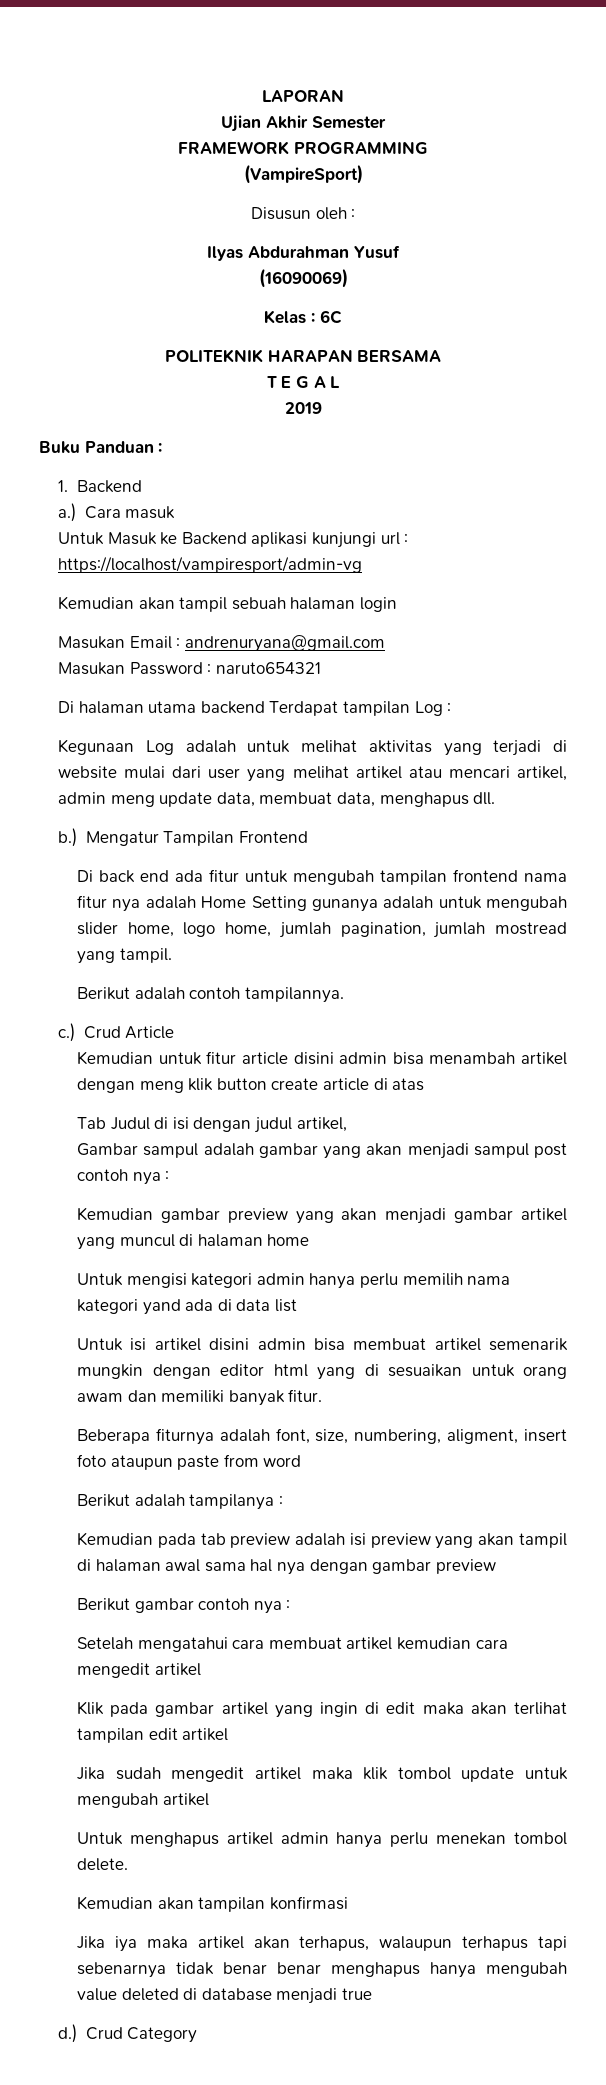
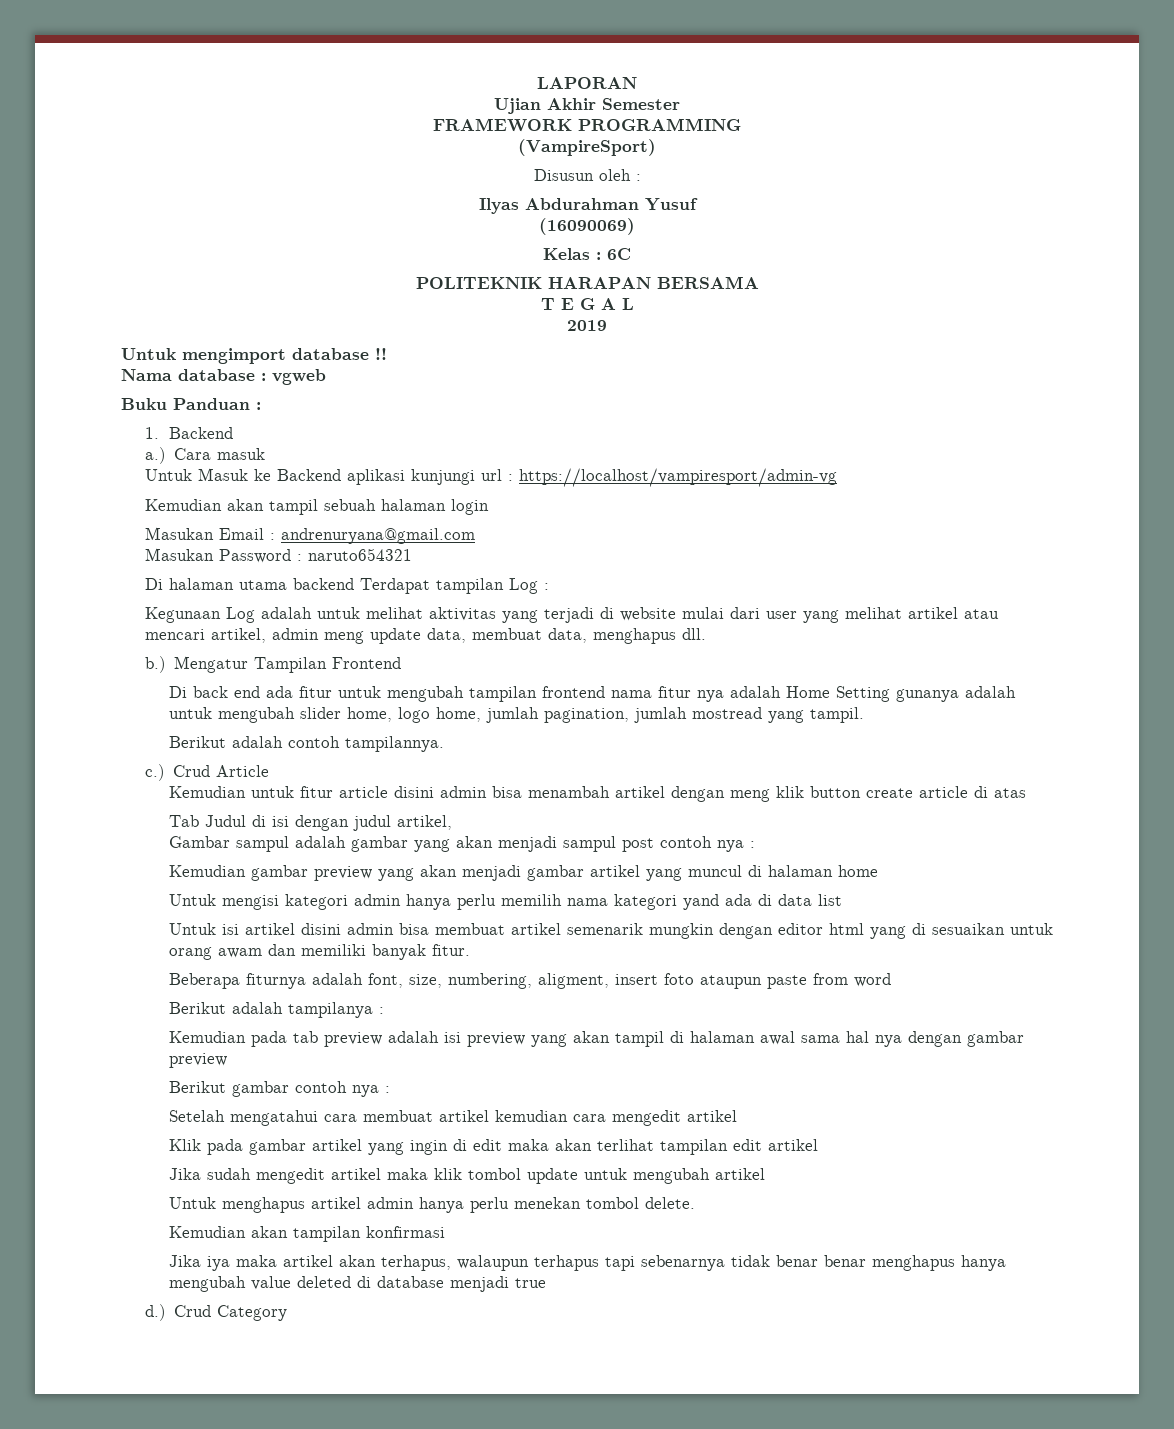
(322, 408) none -> [121,348,387,364] [121,369,326,385] // Untuk mengimport database !! // Nama database : vgweb

